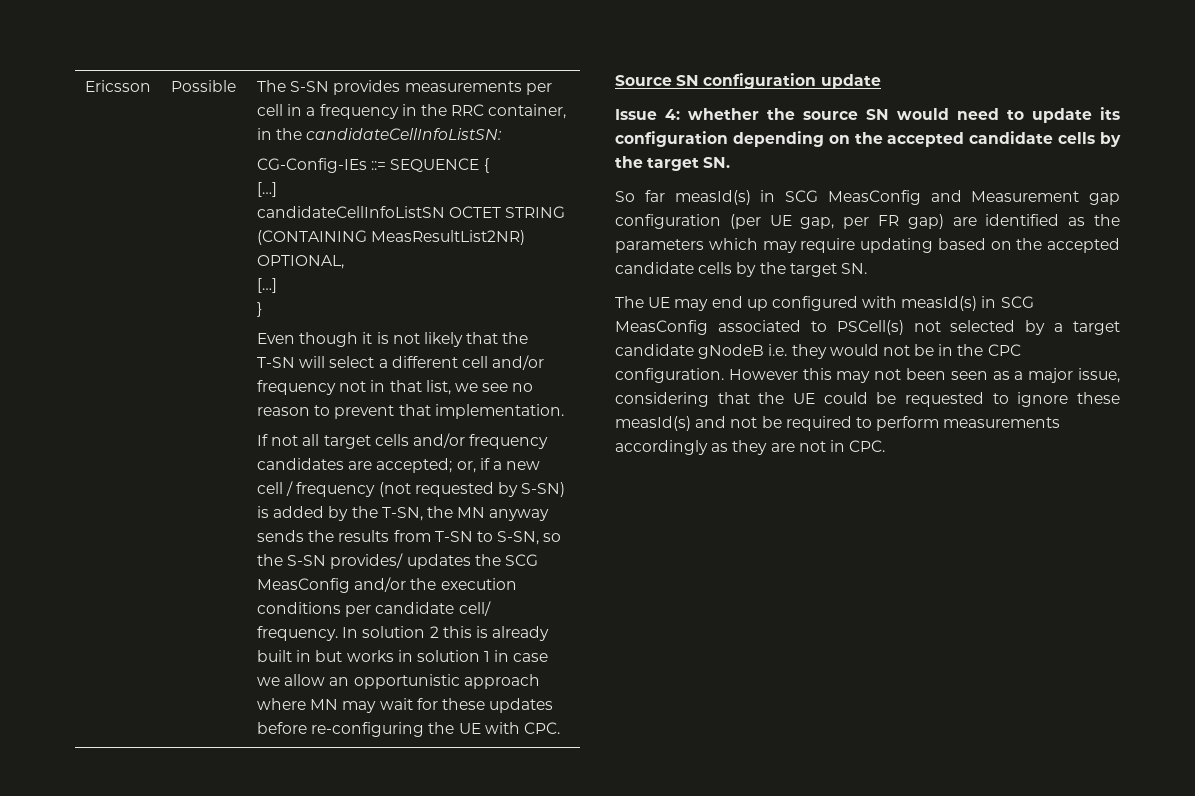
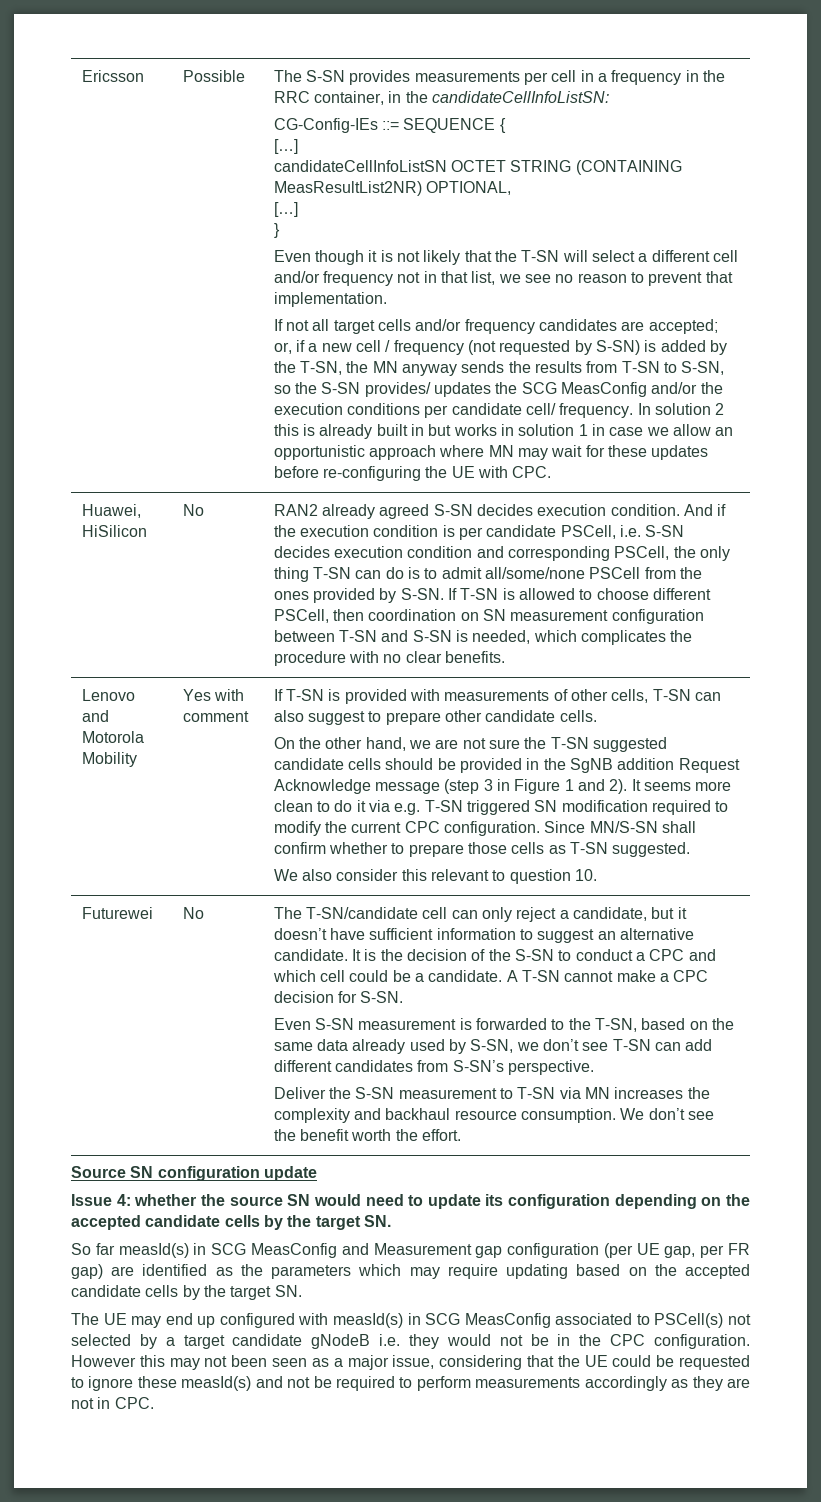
(560, 728) none -> [81,504,141,518] [81,525,147,537] [182,504,204,516] [273,504,727,519] [273,525,685,540] [273,546,730,561] [273,567,702,582] [273,588,711,603] [273,609,704,624] [273,630,693,645] [273,651,505,666] [81,689,135,701] [81,710,109,722] [81,731,144,743] [81,752,137,767] [182,689,245,701] [182,711,249,722] [273,689,721,704] [273,710,597,725] [273,737,667,752] [273,758,740,773] [273,779,732,794] [273,800,729,815] [273,821,696,836] [273,842,691,857] [273,869,597,884] [81,907,153,919] [182,907,204,919] [273,907,687,922] [273,928,694,943] [273,949,716,961] [272,970,709,982] [273,991,404,1003] [273,1018,734,1032] [273,1039,713,1054] [273,1060,594,1075] [273,1087,710,1099] [273,1108,714,1123] [273,1129,461,1141] // Huawei, HiSilicon | No | RAN2 already agreed S-SN decides execution condition. And if the execution condition is per candidate PSCell, i.e. S-SN decides execution condition and corresponding PSCell, the only thing T-SN can do is to admit all/some/none PSCell from the ones provided by S-SN. If T-SN is allowed to choose different PSCell, then coordination on SN measurement configuration between T-SN and S-SN is needed, which complicates the procedure with no clear benefits. // Lenovo and Motorola Mobility | Yes with comment | If T-SN is provided with measurements of other cells, T-SN can also suggest to prepare other candidate cells. // On the other hand, we are not sure the T-SN suggested candidate cells should be provided in the SgNB addition Request Acknowledge message (step 3 in Figure 1 and 2). It seems more clean to do it via e.g. T-SN triggered SN modification required to modify the current CPC configuration. Since MN/S-SN shall confirm whether to prepare those cells as T-SN suggested. // We also consider this relevant to question 10. // Futurewei | No | The T-SN/candidate cell can only reject a candidate, but it doesn’t have sufficient information to suggest an alternative candidate. It is the decision of the S-SN to conduct a CPC and which cell could be a candidate. A T-SN cannot make a CPC decision for S-SN. // Even S-SN measurement is forwarded to the T-SN, based on the same data already used by S-SN, we don’t see T-SN can add different candidates from S-SN’s perspective. // Deliver the S-SN measurement to T-SN via MN increases the complexity and backhaul resource consumption. We don’t see the benefit worth the effort.

